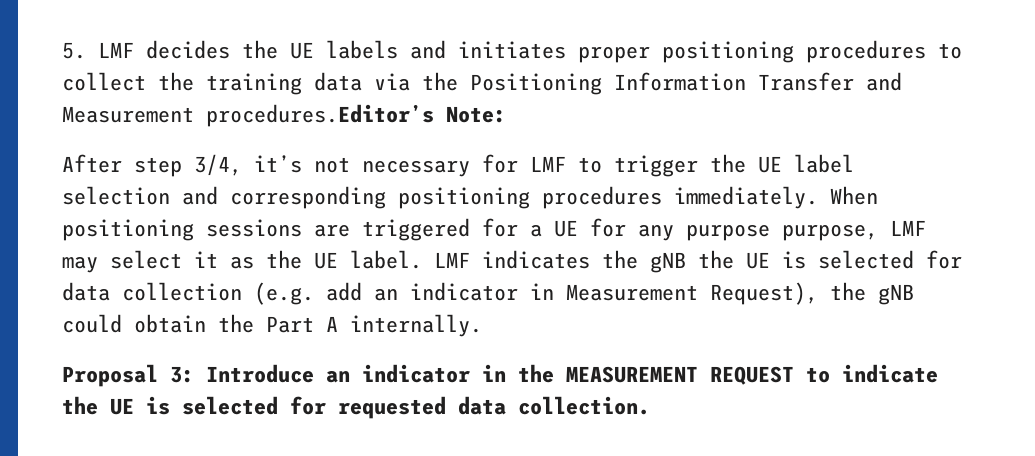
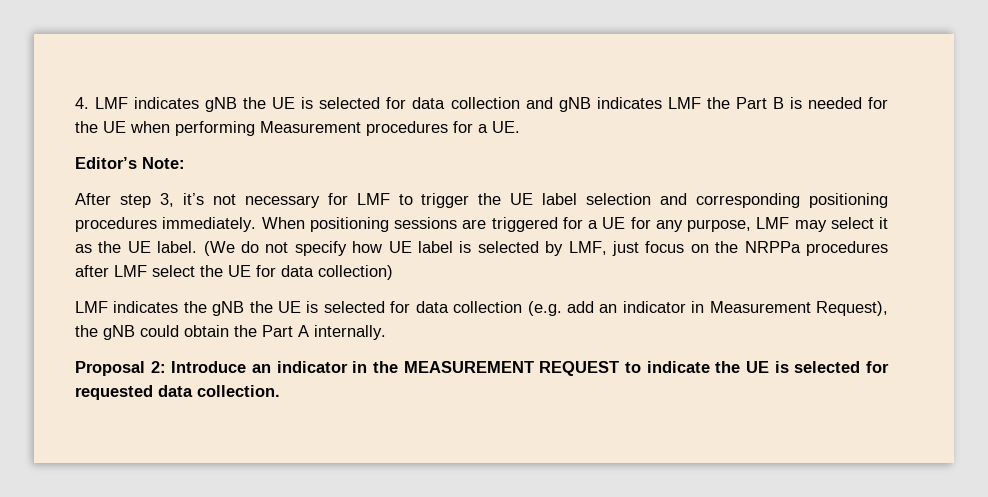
[62,40,962,63] [62,72,902,95] [62,104,434,127] 5. LMF decides the UE labels and initiates proper positioning procedures to collect the training data via the Positioning Information Transfer and Measurement procedures.Editor’s -> [75,97,888,112] [75,121,520,136] [75,157,137,169] 4. LMF indicates gNB the UE is selected for data collection and gNB indicates LMF the Part B is needed for the UE when performing Measurement procedures for a UE. // Editor’s
[194,154,242,176] 3/4, -> [159,193,174,207] 3,
[686,224,770,241] purpose -> (683, 226) none
(422, 259) none -> [203,241,888,256] [75,265,393,280] (We do not specify how UE label is selected by LMF, just focus on the NRPPa procedures after LMF select the UE for data collection) //
[170,366,194,383] 3: -> [150,361,166,373] 2:

